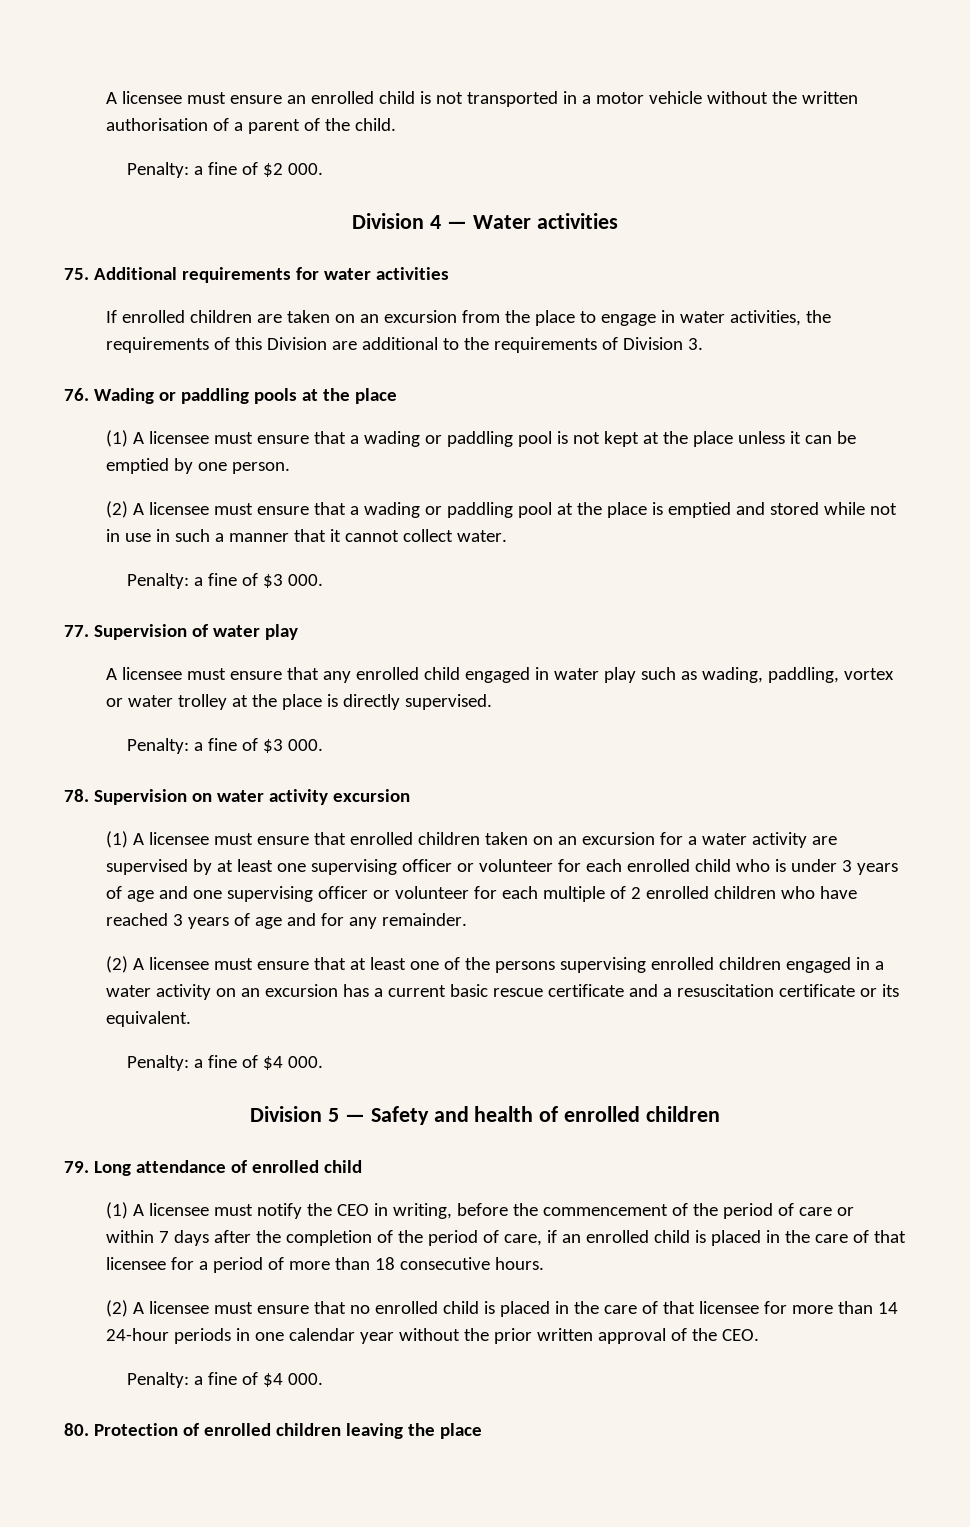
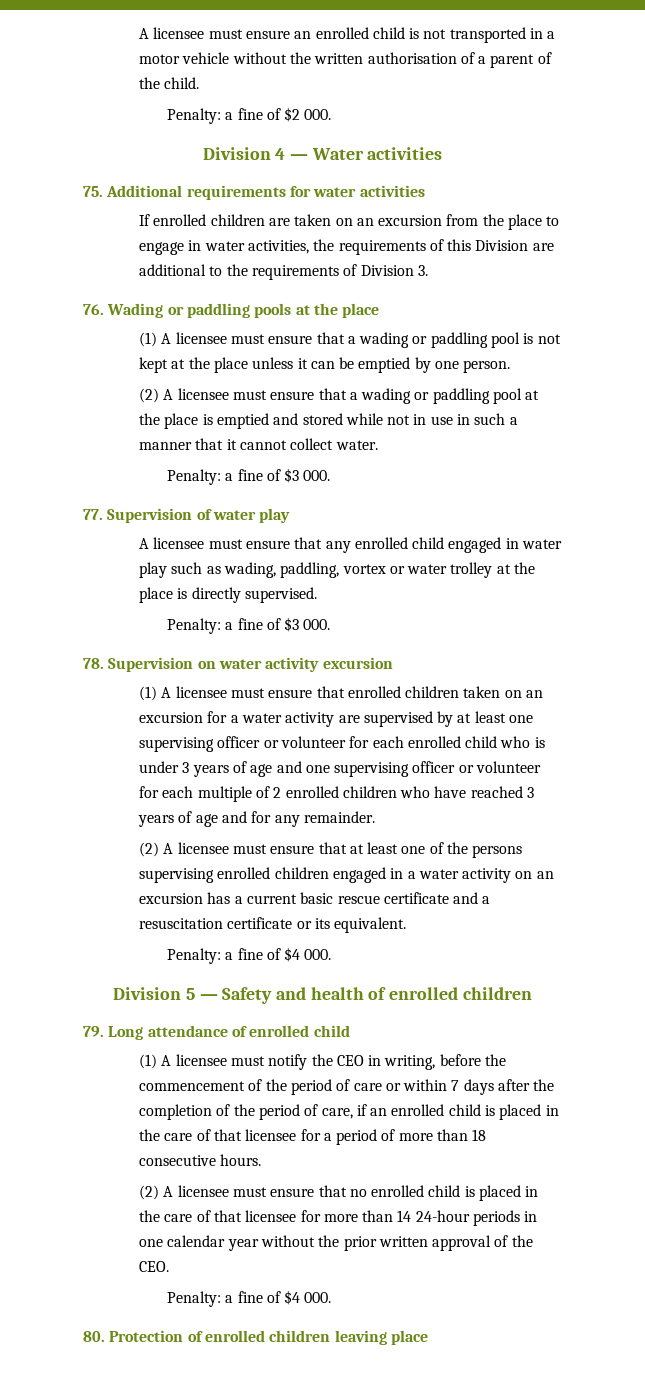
[407,1423,435,1436] the -> (387, 1337) none

